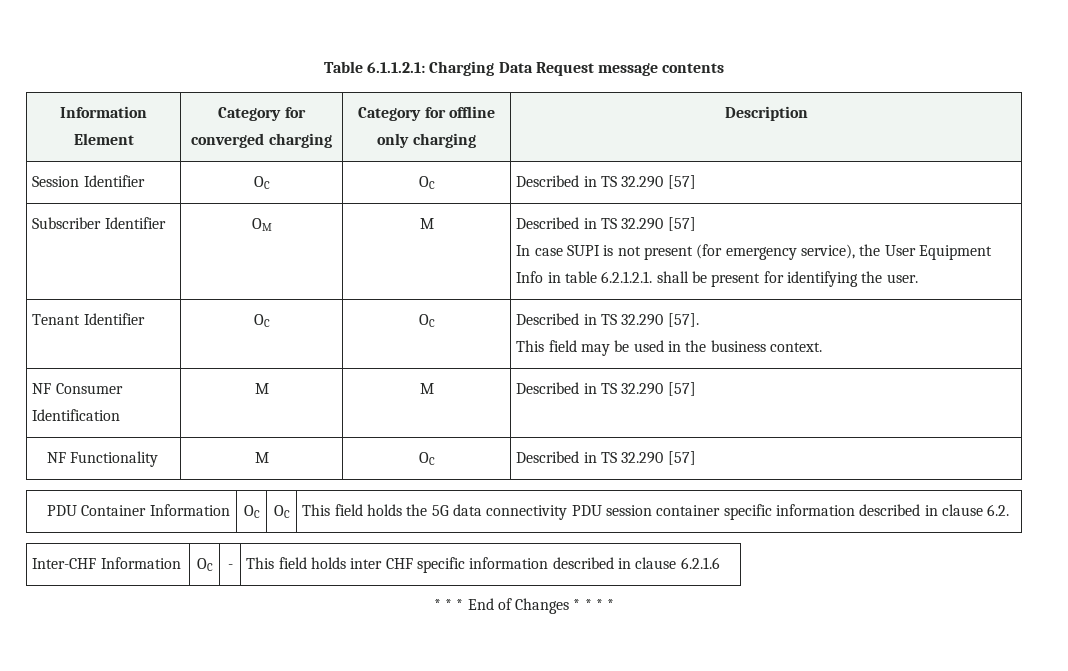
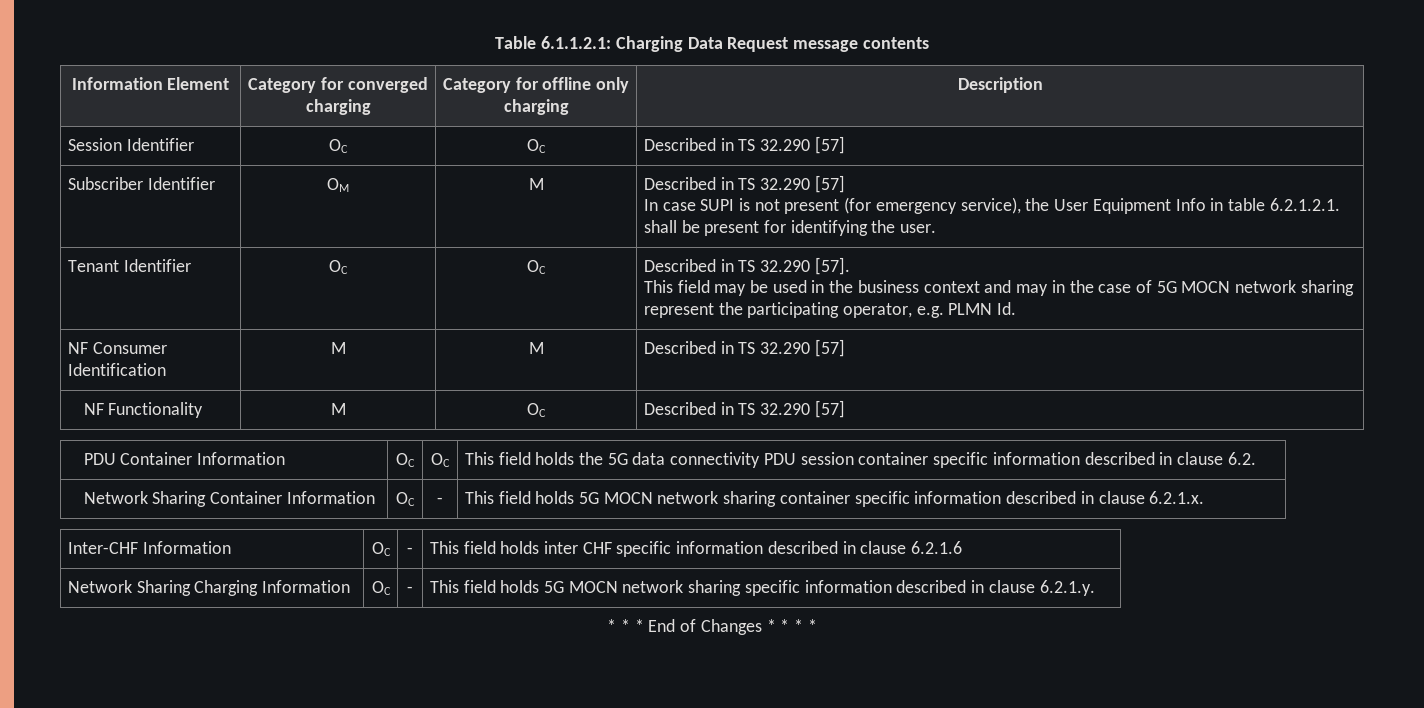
[770,342,823,352] context. -> [923,280,1354,296] [643,302,1017,318] context and may in the case of 5G MOCN network sharing represent the participating operator, e.g. PLMN Id.
(1010, 510) none -> [83,491,375,507] [396,492,415,506] [437,497,443,504] [464,491,1205,507] // Network Sharing Container Information | OC | - | This field holds 5G MOCN network sharing container specific information described in clause 6.2.1.x.
(720, 563) none -> [67,580,351,596] [371,581,391,595] [407,586,413,593] [429,580,1095,596] // Network Sharing Charging Information | OC | - | This field holds 5G MOCN network sharing specific information described in clause 6.2.1.y.

